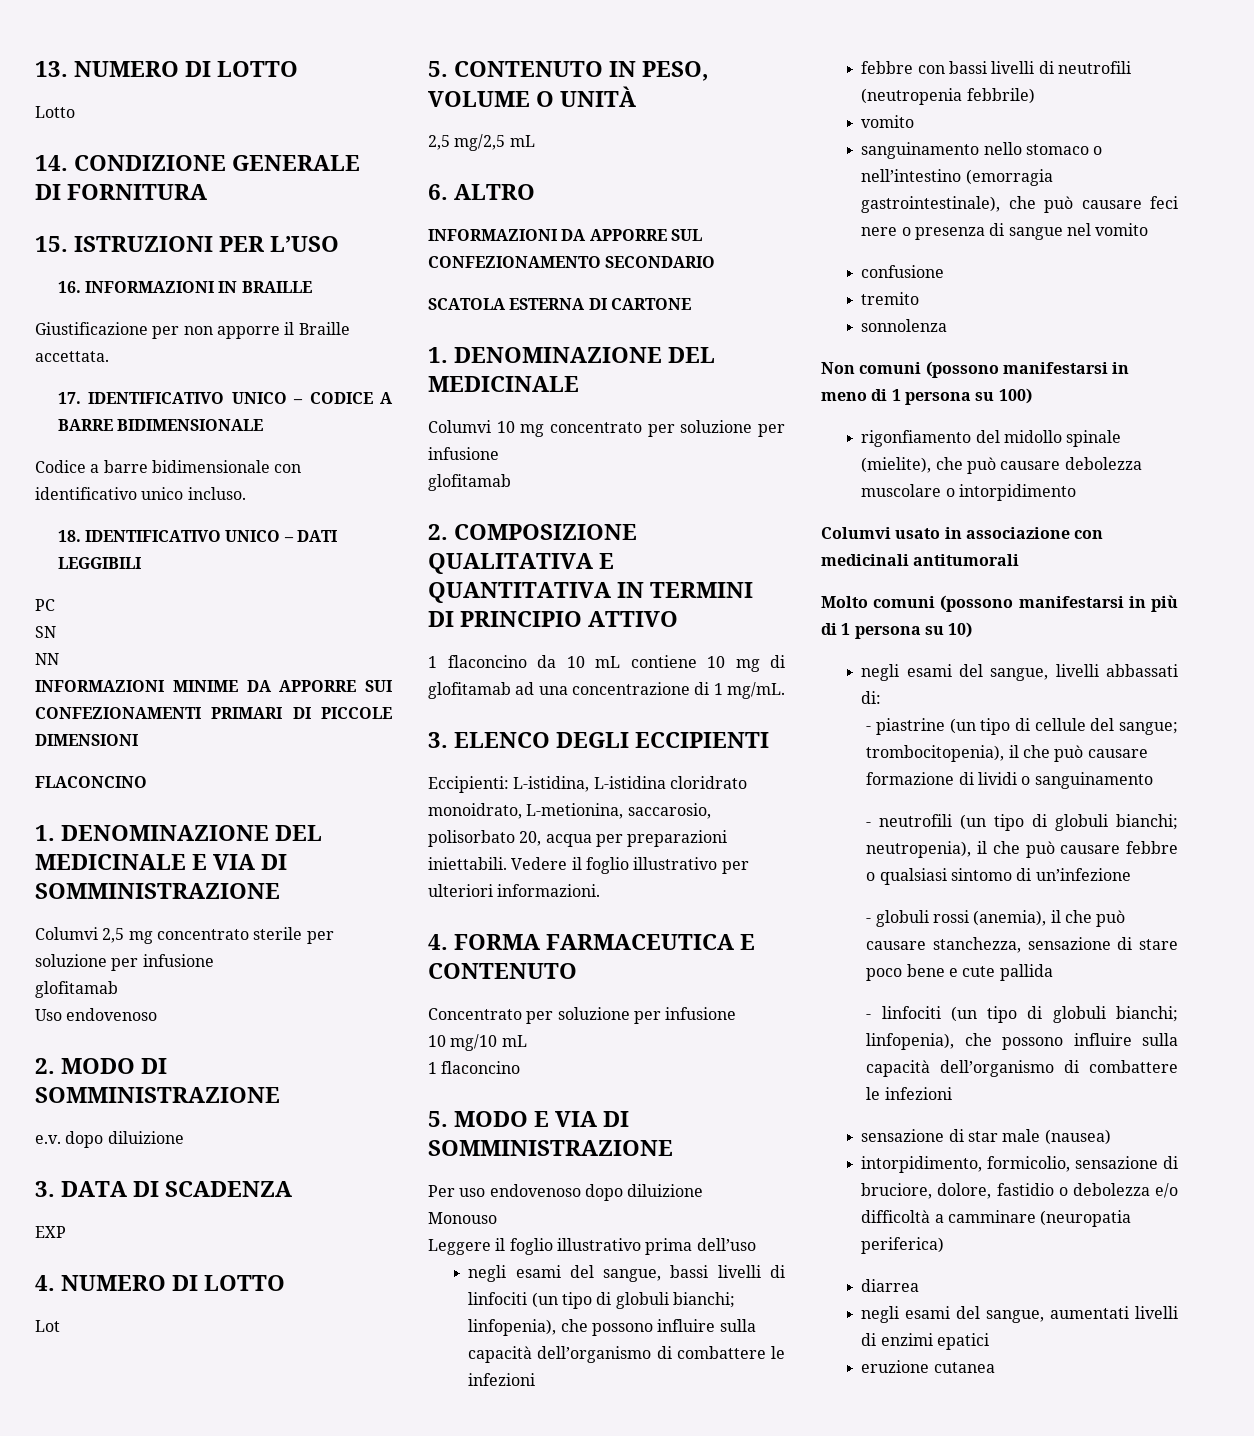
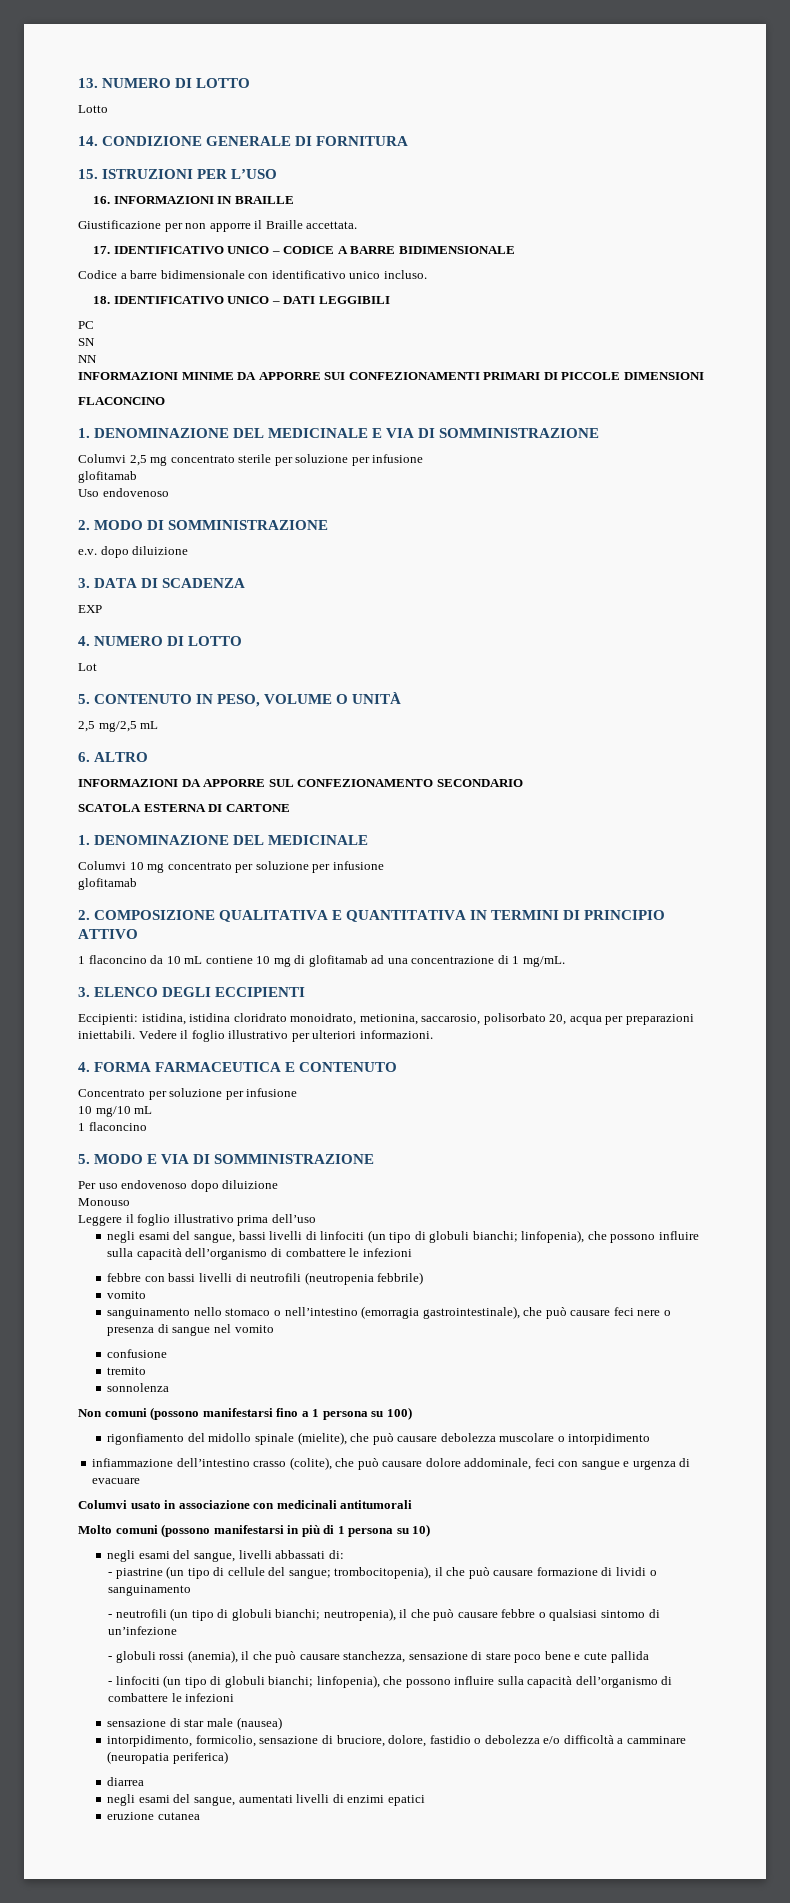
[513,776,666,792] L-istidina, L-istidina -> [141,1013,231,1025] istidina, istidina
[526,803,624,819] L-metionina, -> [359,1014,418,1025] metionina,
[1112,362,1130,374] [821,389,888,401] in meno di -> [276,1408,309,1417] fino a
(1076, 492) none -> [92,1457,691,1470] [92,1478,141,1484] // infiammazione dell’intestino crasso (colite), che può causare dolore addominale, feci con sangue e urgenza di evacuare

